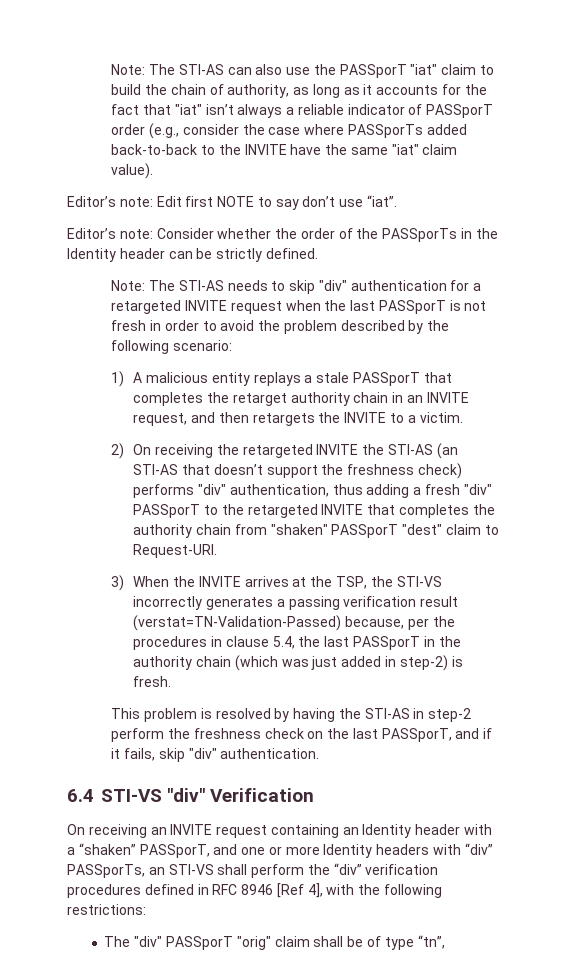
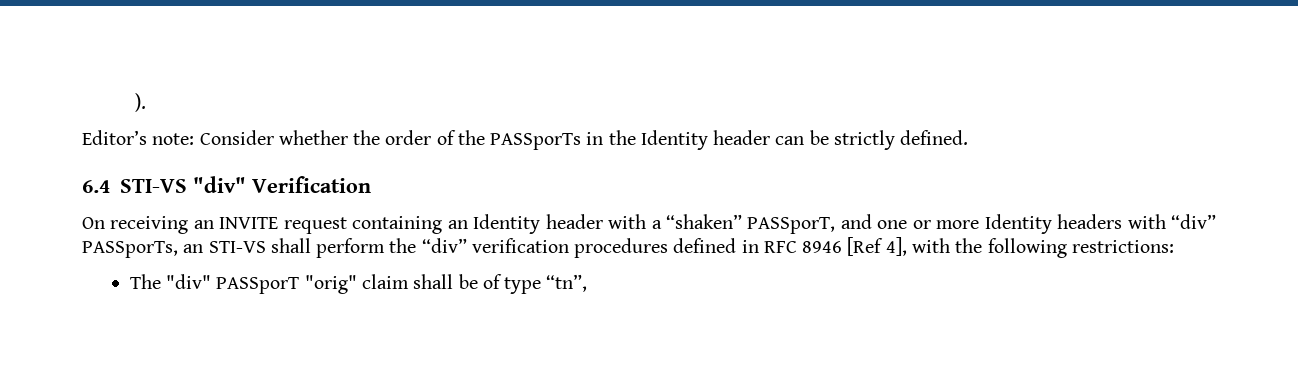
[111,64,494,78] [111,84,487,98] [111,104,494,118] [111,123,467,139] [111,144,458,155] [111,163,154,179] [67,195,398,210] Note: The STI-AS can also use the PASSporT "iat" claim to build the chain of authority, as long as it accounts for the fact that "iat" isn’t always a reliable indicator of PASSporT order (e.g., consider the case where PASSporTs added back-to-back to the INVITE have the same "iat" claim value). // Editor’s note: Edit first NOTE to say don’t use “iat”. -> [134,93,146,112] ).
[111,280,482,294] [111,300,487,314] [111,320,450,334] [111,340,232,354] [111,371,452,387] [133,392,469,406] [133,412,463,426] [111,443,458,459] [133,463,462,479] [133,484,492,498] [133,504,495,518] [133,524,499,538] [133,544,218,558] [111,575,442,591] [133,596,459,610] [133,615,455,631] [133,636,461,650] [133,655,463,671] [133,676,172,687] [111,708,472,722] [111,728,493,742] [111,748,320,762] // Note: The STI-AS needs to skip "div" authentication for a retargeted INVITE request when the last PASSporT is not fresh in order to avoid the problem described by the following scenario: // 1) A malicious entity replays a stale PASSporT that completes the retarget authority chain in an INVITE request, and then retargets the INVITE to a victim. // 2) On receiving the retargeted INVITE the STI-AS (an STI-AS that doesn’t support the freshness check) performs "div" authentication, thus adding a fresh "div" PASSporT to the retargeted INVITE that completes the authority chain from "shaken" PASSporT "dest" claim to Request-URI. // 3) When the INVITE arrives at the TSP, the STI-VS incorrectly generates a passing verification result (verstat=TN-Validation-Passed) because, per the procedures in clause 5.4, the last PASSporT in the authority chain (which was just added in step-2) is fresh. // This problem is resolved by having the STI-AS in step-2 perform the freshness check on the last PASSporT, and if it fails, skip "div" authentication. -> (969, 137) none

